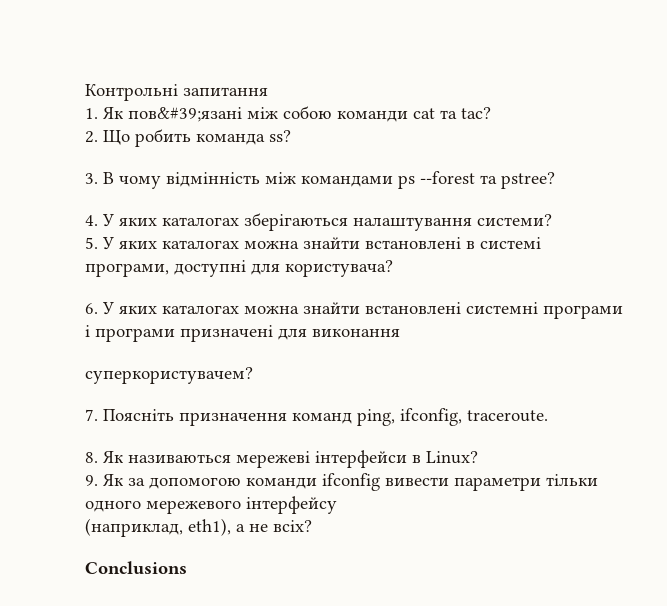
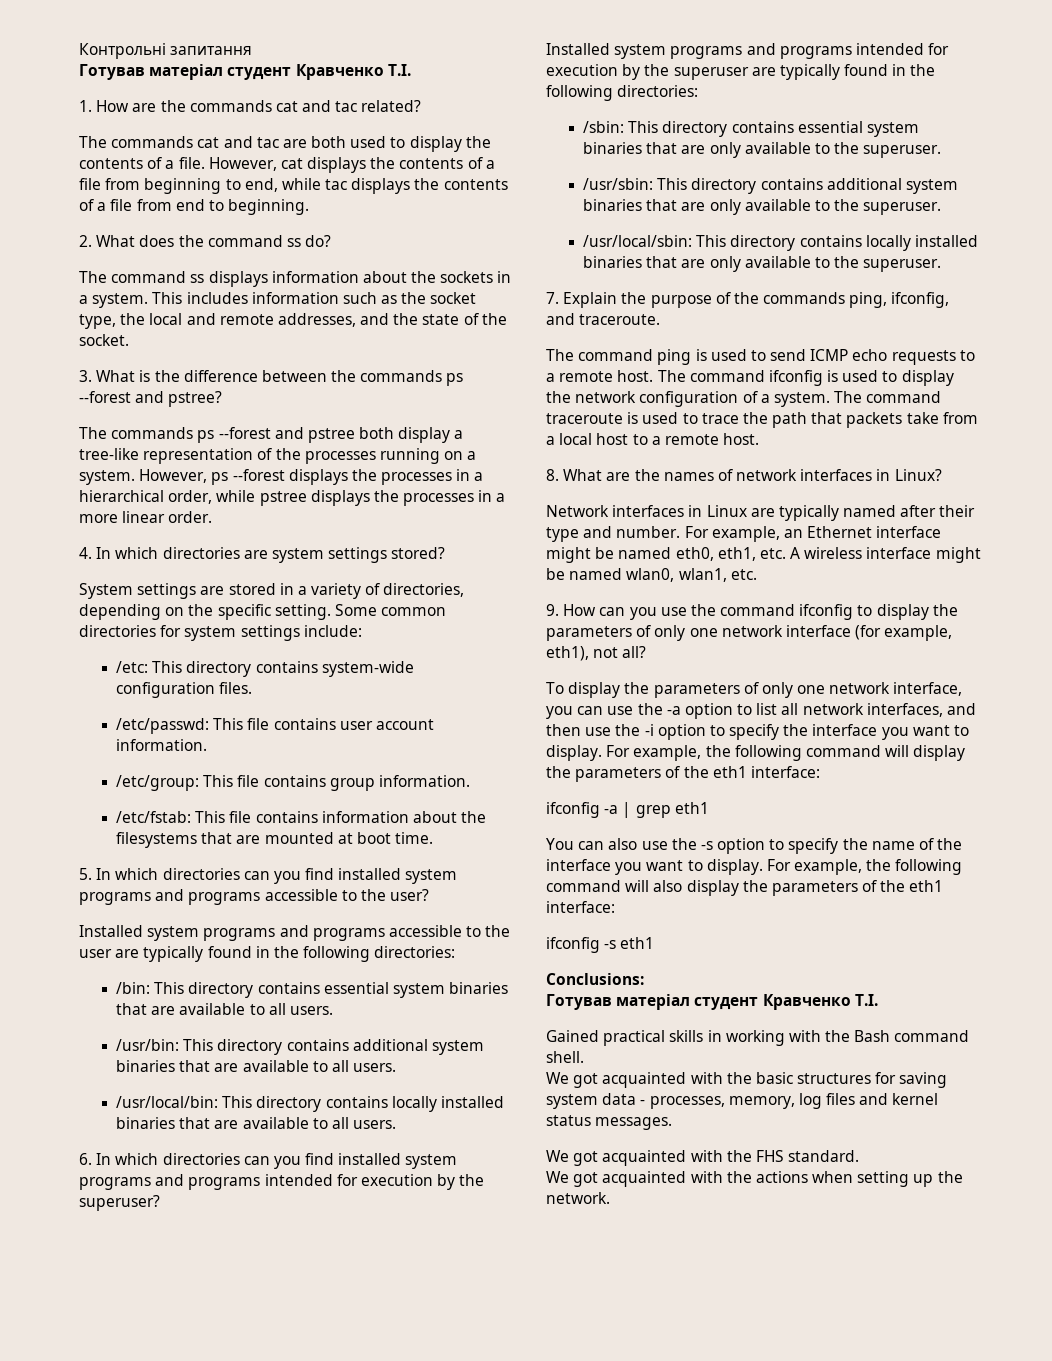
[85,106,491,122] [85,129,291,147] [85,171,497,189] 1. Як пов&#39;язані між собою команди cat та tac? // 2. Що робить команда ss? // 3. В чому відмінність між командами ps --forest та -> [79,64,411,80] [79,100,422,112] [79,136,491,152] [79,157,495,173] [79,178,508,194] [79,199,310,215] [79,235,332,247] [79,271,512,287] [79,292,477,308] [79,313,507,329] [79,334,129,346] [79,370,464,386] [79,391,165,403] Готував матеріал студент Кравченко Т.І. // 1. How are the commands cat and tac related? // The commands cat and tac are both used to display the contents of a file. However, cat displays the contents of a file from beginning to end, while tac displays the contents of a file from end to beginning. // 2. What does the command ss do? // The command ss displays information about the sockets in a system. This includes information such as the socket type, the local and remote addresses, and the state of the socket. // 3. What is the difference between the commands ps --forest and
[85,213,552,231] [85,237,541,250] [85,260,393,277] [85,302,623,319] [85,325,400,342] [85,367,253,384] [85,409,352,426] 4. У яких каталогах зберігаються налаштування системи? // 5. У яких каталогах можна знайти встановлені в системі програми, доступні для користувача? // 6. У яких каталогах можна знайти встановлені системні програми і програми призначені для виконання // суперкористувачем? // 7. Поясніть призначення команд -> [79,427,464,443] [79,448,477,464] [79,469,484,485] [79,490,506,506] [79,511,213,523] [79,547,446,563] [79,583,465,599] [79,604,447,620] [79,625,362,641] [116,661,414,677] [116,682,253,698] [116,718,435,734] [116,739,208,751] [116,775,471,791] [116,811,487,823] [116,832,434,848] [79,868,458,884] [79,889,430,905] [79,925,511,941] [79,946,456,962] [116,982,509,998] [116,1003,334,1015] [116,1039,485,1055] [116,1060,397,1072] [116,1096,505,1112] [116,1117,397,1129] [79,1153,458,1169] [79,1174,485,1190] [79,1195,160,1211] [546,43,950,59] [546,64,936,80] [546,85,699,101] [583,121,920,137] [583,142,942,158] [583,178,959,194] [583,199,942,215] [583,235,979,251] [583,256,942,272] [546,292,846,308] The commands ps --forest and pstree both display a tree-like representation of the processes running on a system. However, ps --forest displays the processes in a hierarchical order, while pstree displays the processes in a more linear order. // 4. In which directories are system settings stored? // System settings are stored in a variety of directories, depending on the specific setting. Some common directories for system settings include: // /etc: This directory contains system-wide configuration files. // /etc/passwd: This file contains user account information. // /etc/group: This file contains group information. // /etc/fstab: This file contains information about the filesystems that are mounted at boot time. // 5. In which directories can you find installed system programs and programs accessible to the user? // Installed system programs and programs accessible to the user are typically found in the following directories: // /bin: This directory contains essential system binaries that are available to all users. // /usr/bin: This directory contains additional system binaries that are available to all users. // /usr/local/bin: This directory contains locally installed binaries that are available to all users. // 6. In which directories can you find installed system programs and programs intended for execution by the superuser? // Installed system programs and programs intended for execution by the superuser are typically found in the following directories: // /sbin: This directory contains essential system binaries that are only available to the superuser. // /usr/sbin: This directory contains additional system binaries that are only available to the superuser. // /usr/local/sbin: This directory contains locally installed binaries that are only available to the superuser. // 7. Explain the purpose of the commands
(462, 417) none -> [546,313,575,325] and
[85,450,478,468] [85,473,598,491] [85,496,337,514] [85,518,312,537] [85,561,187,575] 8. Як називаються мережеві інтерфейси в Linux? // 9. Як за допомогою команди ifconfig вивести параметри тільки одного мережевого інтерфейсу // (наприклад, eth1), а не всіх? // Conclusions -> [546,349,975,365] [546,370,954,386] [546,391,942,407] [546,412,978,428] [546,433,760,445] [546,469,942,481] [546,505,976,521] [546,526,942,542] [546,547,981,563] [546,568,757,582] [546,604,958,620] [546,625,953,641] [546,646,647,661] [546,682,963,698] [546,703,977,719] [546,724,970,740] [546,745,966,761] [546,766,820,782] [546,802,709,818] [546,838,963,854] [546,859,963,875] [546,880,944,896] [546,901,615,913] [546,937,655,953] [546,973,644,985] [546,994,878,1010] [546,1030,970,1046] [546,1051,584,1063] [546,1072,948,1088] [546,1093,939,1109] [546,1115,673,1130] [546,1150,860,1166] [546,1171,963,1187] [546,1192,610,1204] The command ping is used to send ICMP echo requests to a remote host. The command ifconfig is used to display the network configuration of a system. The command traceroute is used to trace the path that packets take from a local host to a remote host. // 8. What are the names of network interfaces in Linux? // Network interfaces in Linux are typically named after their type and number. For example, an Ethernet interface might be named eth0, eth1, etc. A wireless interface might be named wlan0, wlan1, etc. // 9. How can you use the command ifconfig to display the parameters of only one network interface (for example, eth1), not all? // To display the parameters of only one network interface, you can use the -a option to list all network interfaces, and then use the -i option to specify the interface you want to display. For example, the following command will display the parameters of the eth1 interface: // ifconfig -a | grep eth1 // You can also use the -s option to specify the name of the interface you want to display. For example, the following command will also display the parameters of the eth1 interface: // ifconfig -s eth1 // Conclusions: // Готував матеріал студент Кравченко Т.І. // Gained practical skills in working with the Bash command shell. // We got acquainted with the basic structures for saving system data - processes, memory, log files and kernel status messages. // We got acquainted with the FHS standard. // We got acquainted with the actions when setting up the network.

